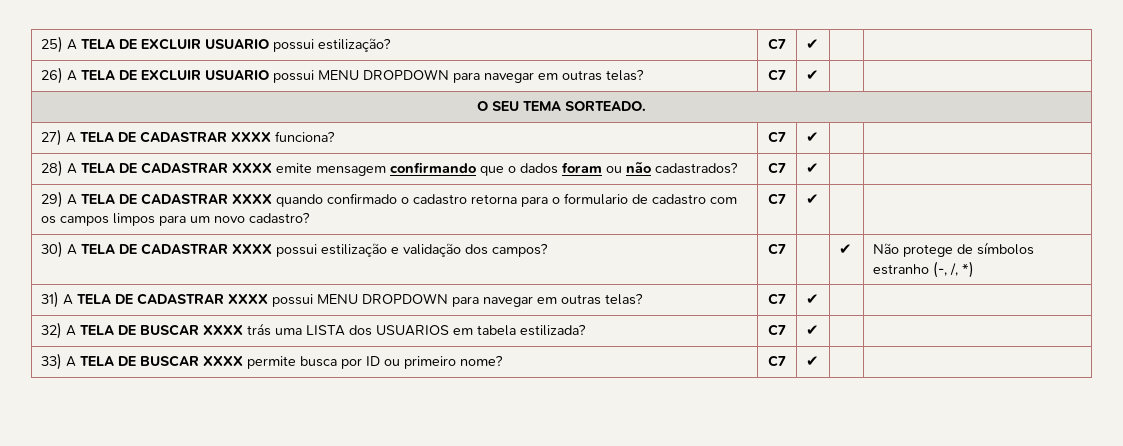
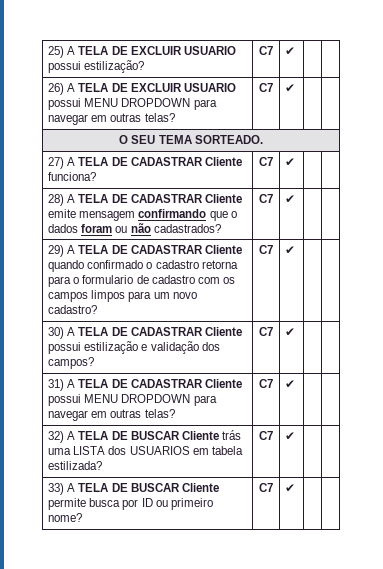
[230,132,271,142] XXXX -> [204,157,242,166] Cliente
[231,163,272,173] XXXX -> [204,194,242,203] Cliente
[231,194,272,204] XXXX -> [204,245,242,254] Cliente
[231,244,272,254] XXXX -> [204,327,242,336] Cliente
[838,244,852,254] [872,242,1034,257] [872,261,974,278] | ✔ | Não protege de símbolos estranho (-, /, *) -> [285,328,296,336] ✔ | |
[227,294,268,304] XXXX -> [204,379,242,388] Cliente
[202,325,243,335] XXXX -> [181,431,219,440] Cliente
[202,356,243,366] XXXX -> [181,483,219,492] Cliente

